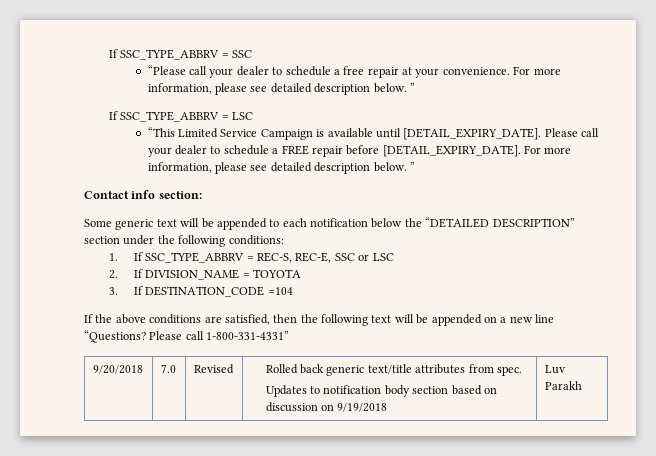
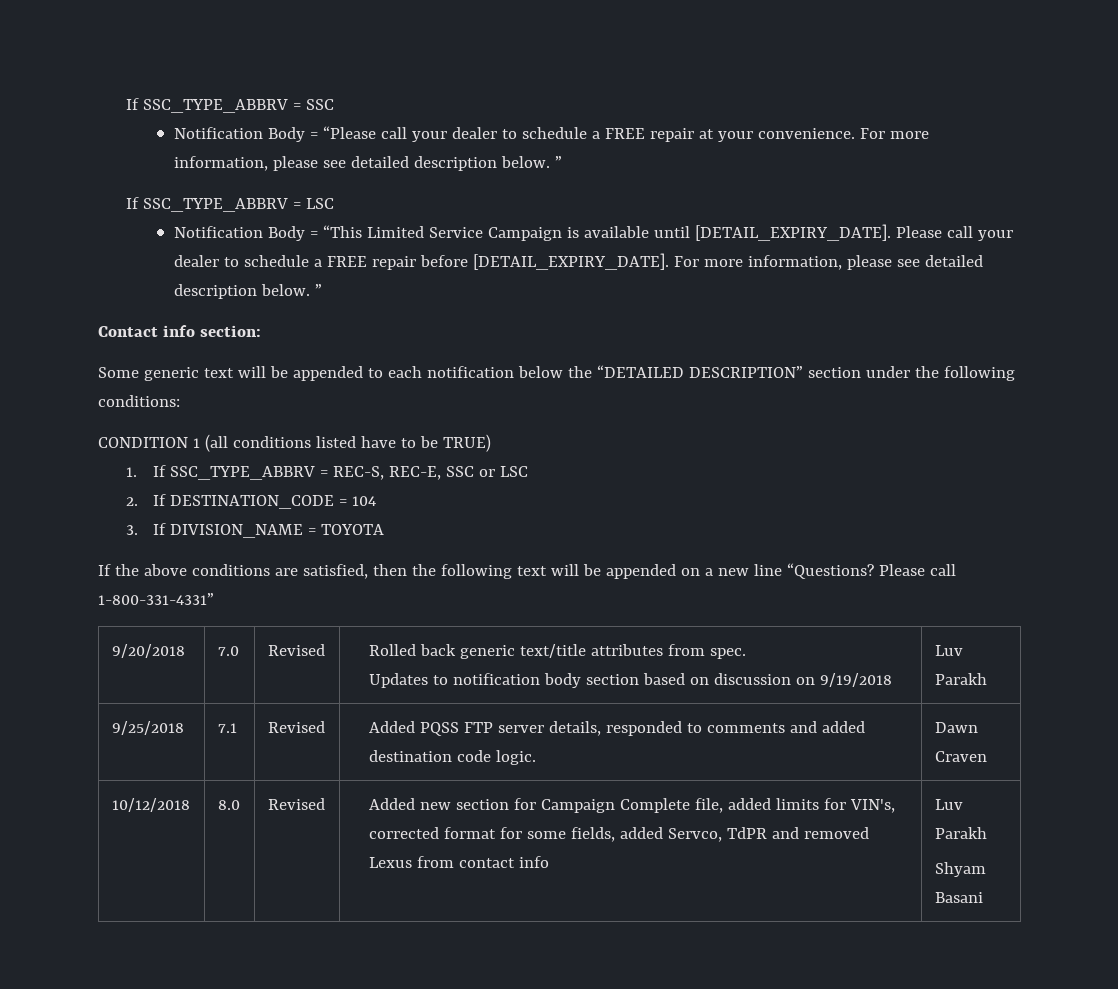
(253, 54) none -> [173,127,318,142] Notification Body =
[343,66,365,75] free -> [604,128,645,139] FREE
(254, 116) none -> [173,226,318,241] Notification Body =
(284, 240) none -> [98,434,491,452] // CONDITION 1 (all conditions listed have to be TRUE)
(143, 273) none -> [170,495,377,509] [125,523,167,535] DESTINATION_CODE = 104 // 3. If
[108,286,293,297] // 3. If DESTINATION_CODE =104 -> (385, 529) none
(582, 385) none -> [111,721,184,735] [217,723,237,733] [267,721,325,733] [369,721,866,736] [369,750,537,765] [934,722,978,733] [934,751,987,762] [111,798,190,812] [217,800,240,810] [267,798,325,810] [369,798,896,813] [369,827,870,842] [369,856,550,868] [934,799,963,810] [934,827,987,839] [934,862,986,877] [934,892,983,903] // 9/25/2018 | 7.1 | Revised | Added PQSS FTP server details, responded to comments and added destination code logic. | Dawn Craven // 10/12/2018 | 8.0 | Revised | Added new section for Campaign Complete file, added limits for VIN's, corrected format for some fields, added Servco, TdPR and removed Lexus from contact info | Luv Parakh // Shyam Basani

